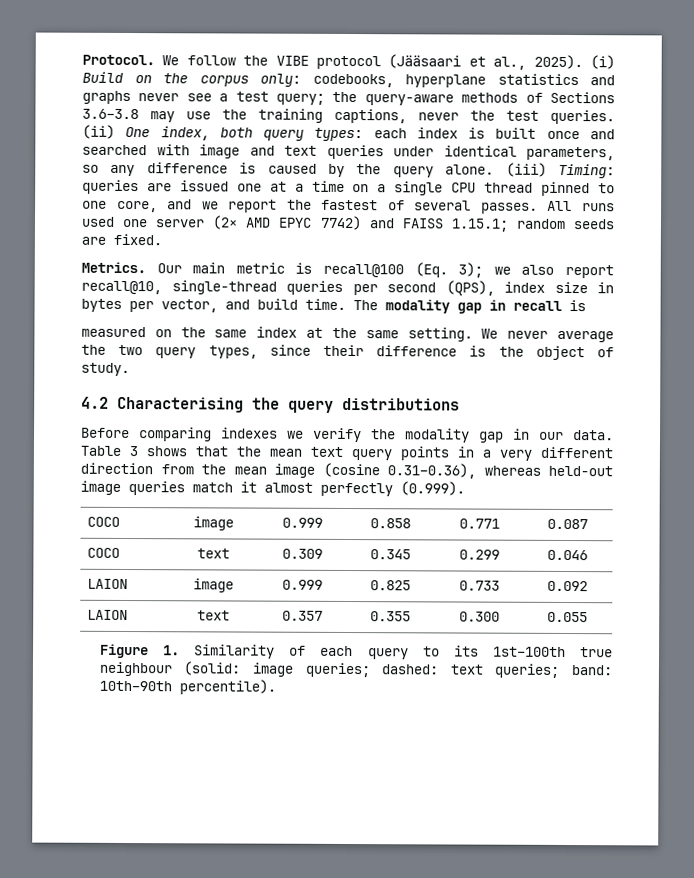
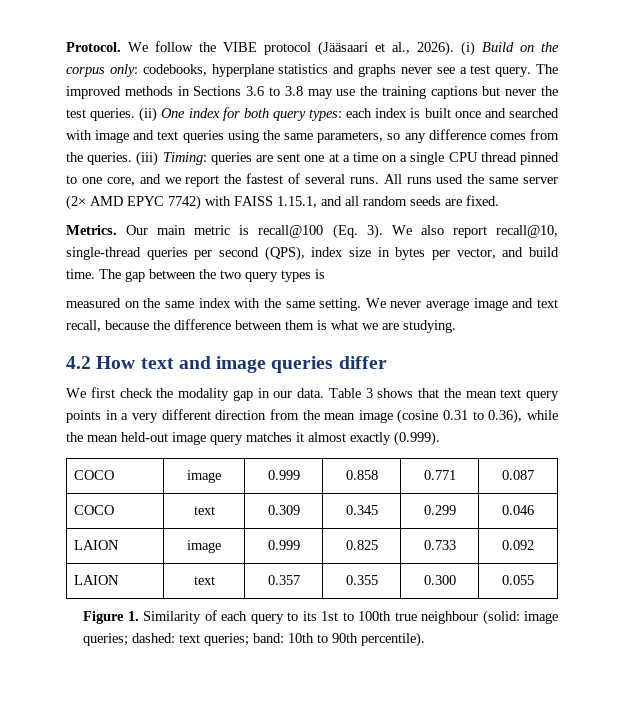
[533,54,583,70] 2025). -> [417,41,454,56] 2026).
[276,91,615,106] [82,108,139,120] query; the query-aware methods of Sections 3.6–3.8 -> [495,64,558,77] [66,86,303,99] query. The improved methods in Sections 3.6 to 3.8
[334,108,407,124] captions, -> [430,86,501,99] captions but
[160,126,210,141] index, -> [188,107,240,121] index for
[393,145,517,157] under identical -> [227,130,314,143] using the same
[239,162,495,178] is caused by the query alone. -> [489,129,559,140] [66,152,133,165] comes from the queries.
[179,180,229,192] issued -> [277,153,301,162] sent
[480,202,538,214] passes. -> [349,177,379,184] runs.
[122,218,148,228] one -> [467,174,519,184] the same
[368,218,509,232] and FAISS 1.15.1; -> [205,196,359,208] with FAISS 1.15.1, and all
[458,262,511,278] 3); we -> [366,224,412,239] 3). We
[385,299,562,314] modality gap in recall -> [125,269,311,282] gap between the two query types
[306,327,324,338] at -> [234,298,261,308] with
[81,344,614,361] [81,362,130,377] [81,396,460,413] [81,427,362,443] the two query types, since their difference is the object of study. // 4.2 Characterising the query distributions // Before comparing indexes we verify -> [473,298,559,311] [66,319,456,333] [66,356,387,373] [66,387,153,398] image and text recall, because the difference between them is what we are studying. // 4.2 How text and image queries differ // We first check
[387,463,613,479] [80,480,233,496] 0.31–0.36), whereas held-out image queries match -> [443,409,559,424] [66,432,292,445] 0.31 to 0.36), while the mean held-out image query matches
[320,482,393,497] perfectly -> [350,432,391,445] exactly
[492,646,566,657] 1st–100th -> [321,611,392,621] 1st to 100th
[98,680,172,692] 10th–90th -> [288,633,359,643] 10th to 90th

